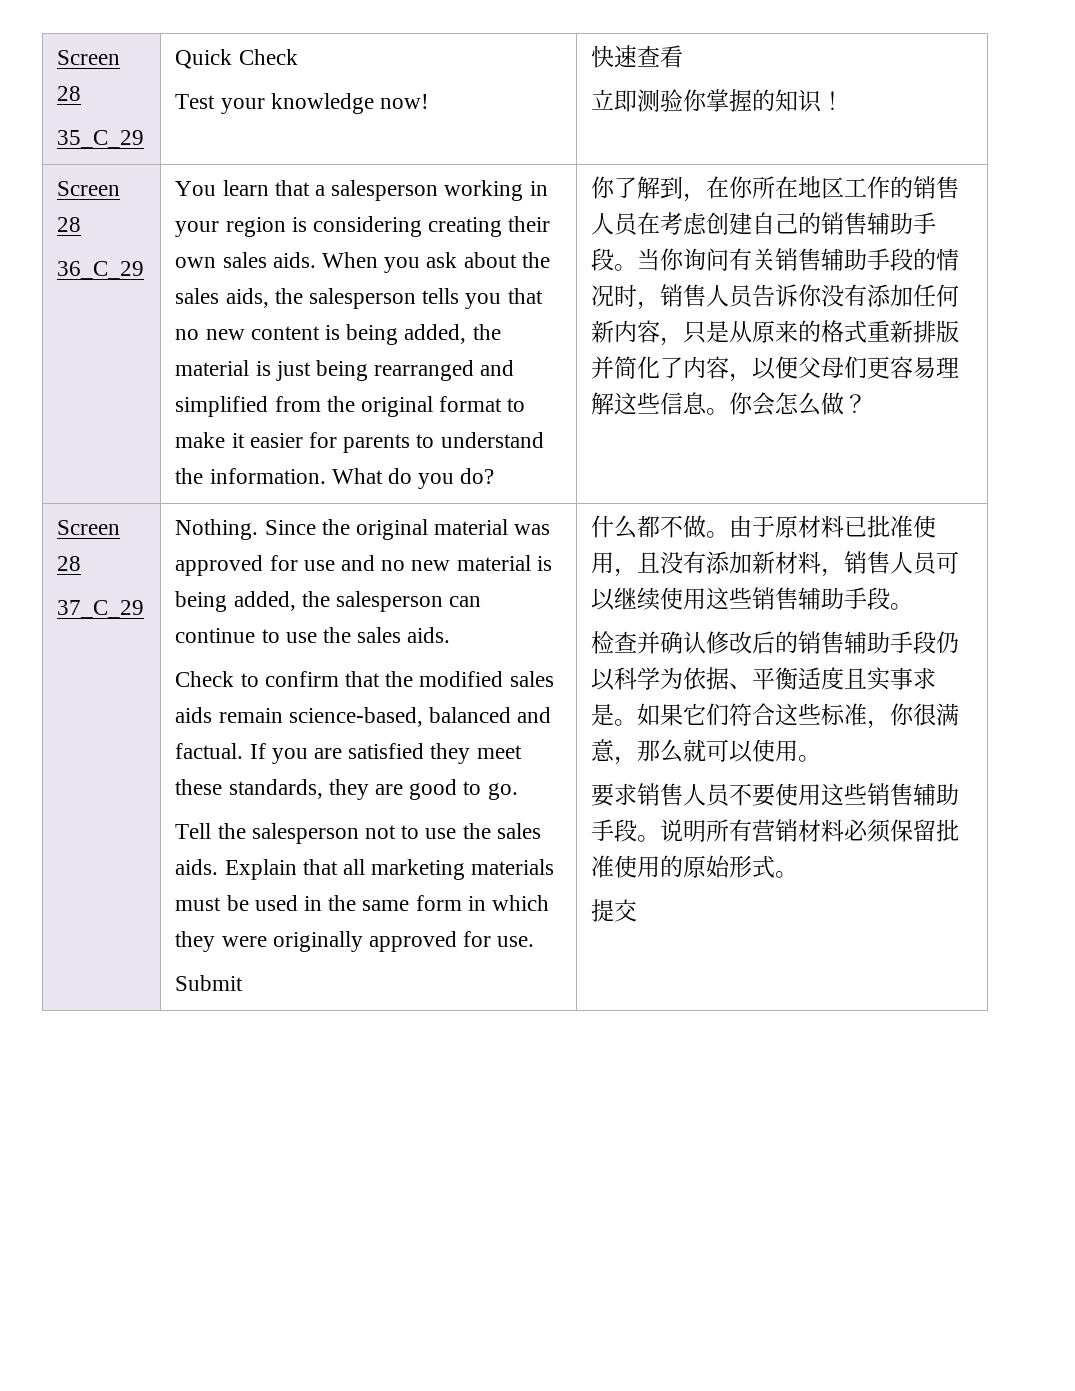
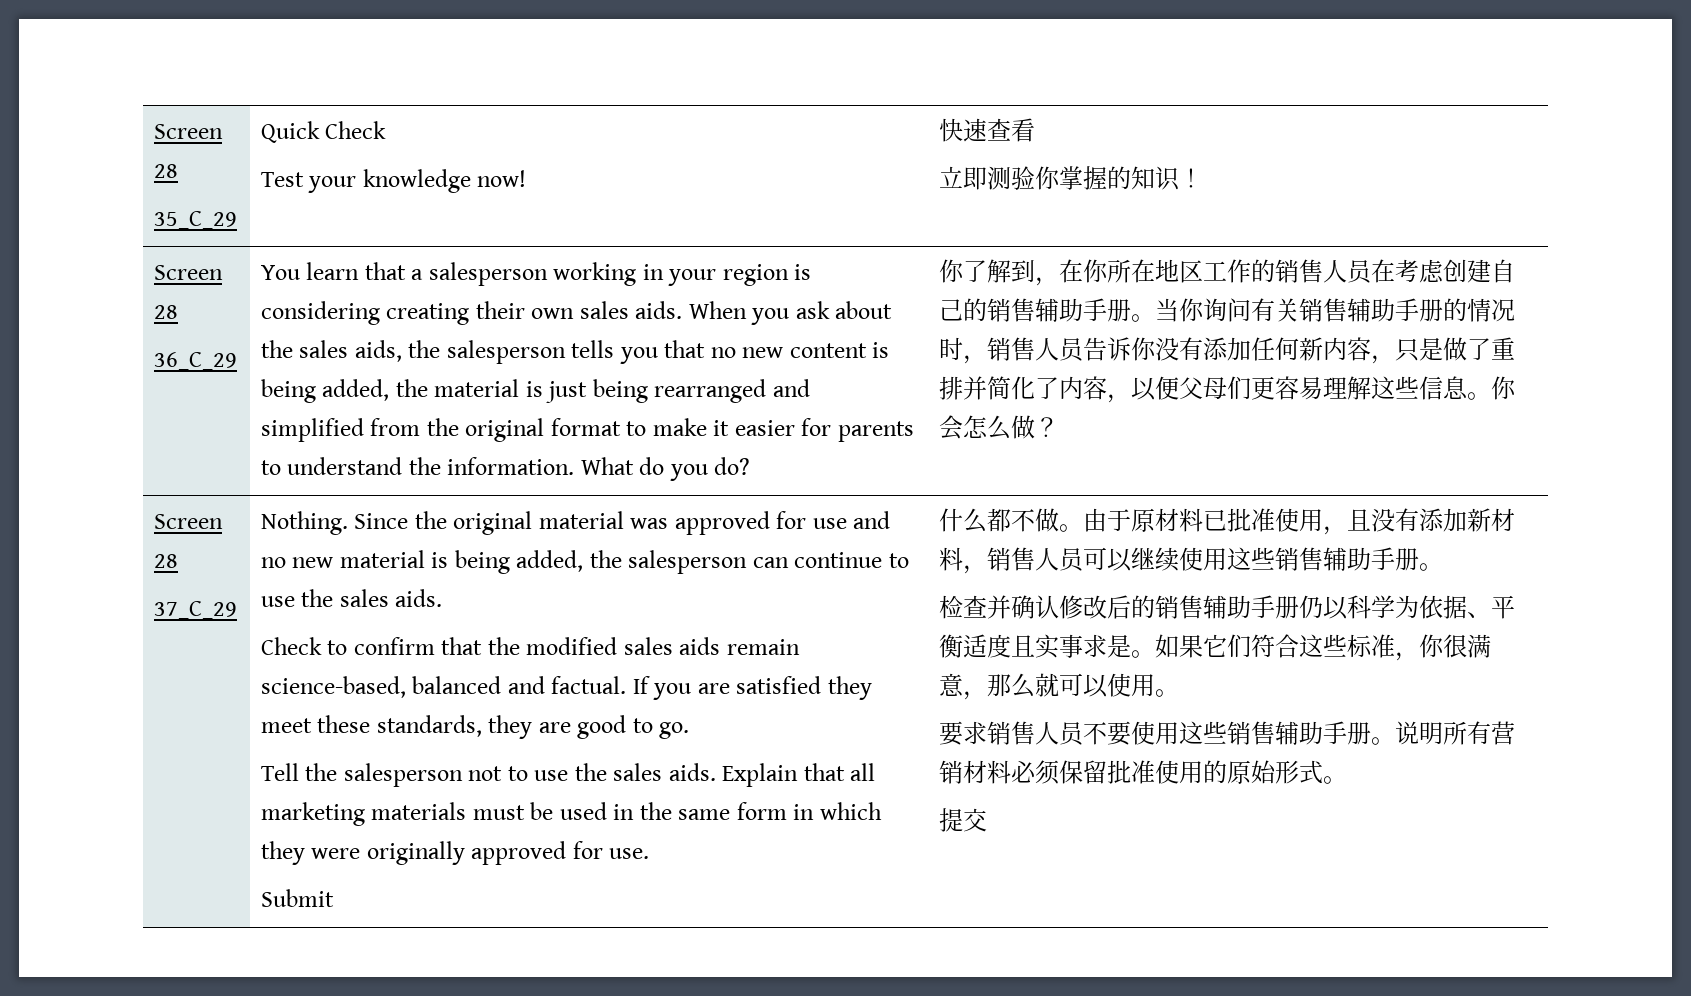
[591,248,615,271] 段 -> [1106,299,1131,322] 册
[890,248,914,271] 段 -> [1418,299,1443,322] 册
[729,320,960,343] 从原来的格式重新排版 -> [1442,337,1515,361] [938,376,963,400] 做了重排
[867,587,891,610] 段 -> [1394,548,1419,571] 册
[913,631,937,654] 段 -> [1274,596,1299,619] 册
[614,819,638,842] 段 -> [1346,722,1371,745] 册

